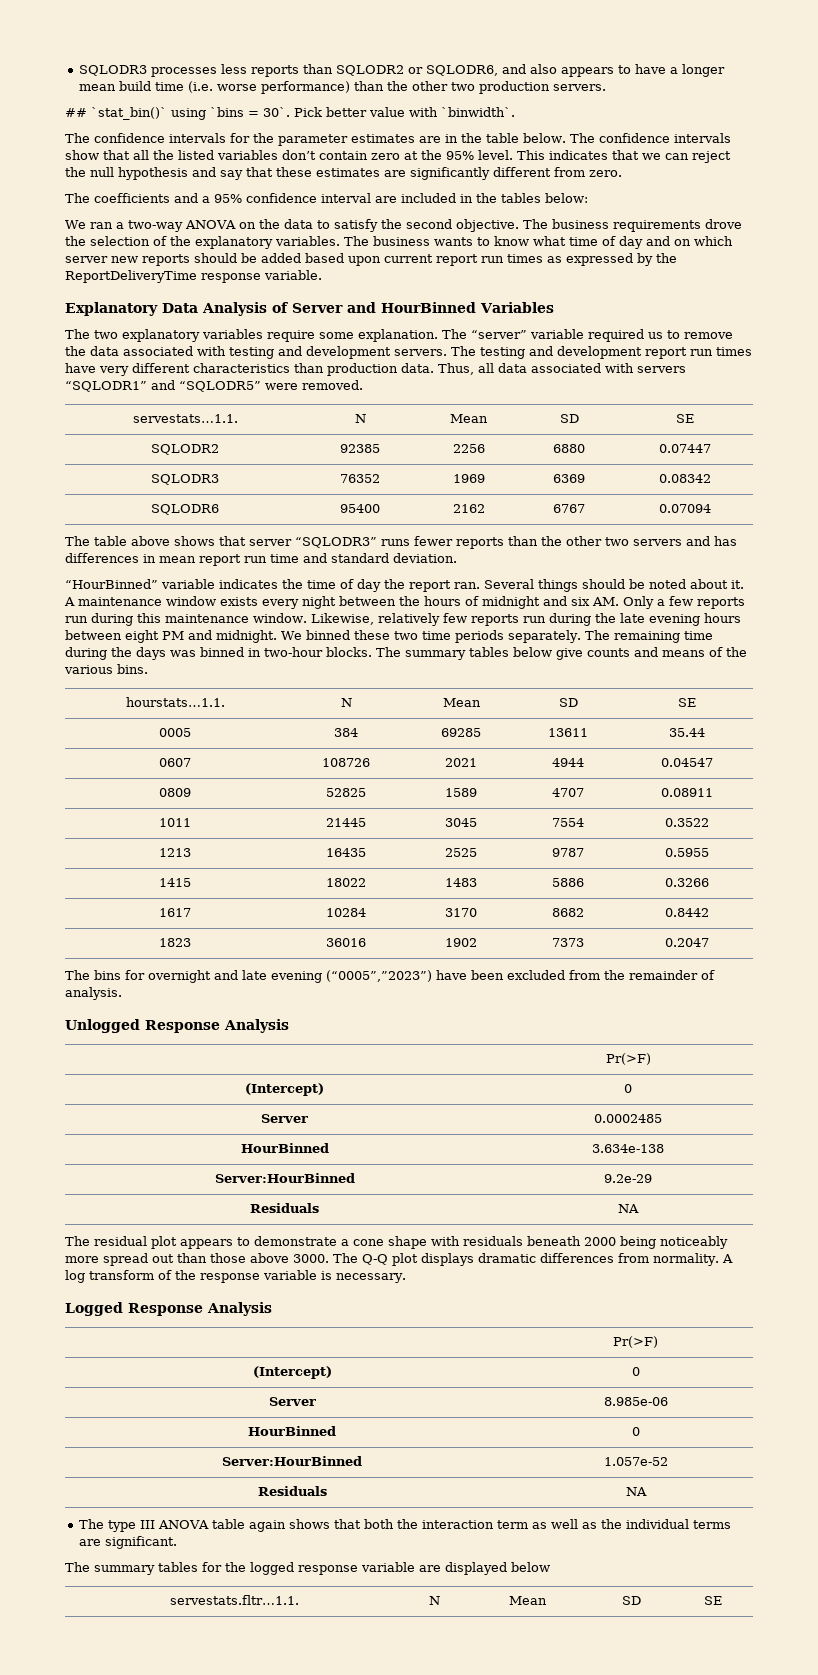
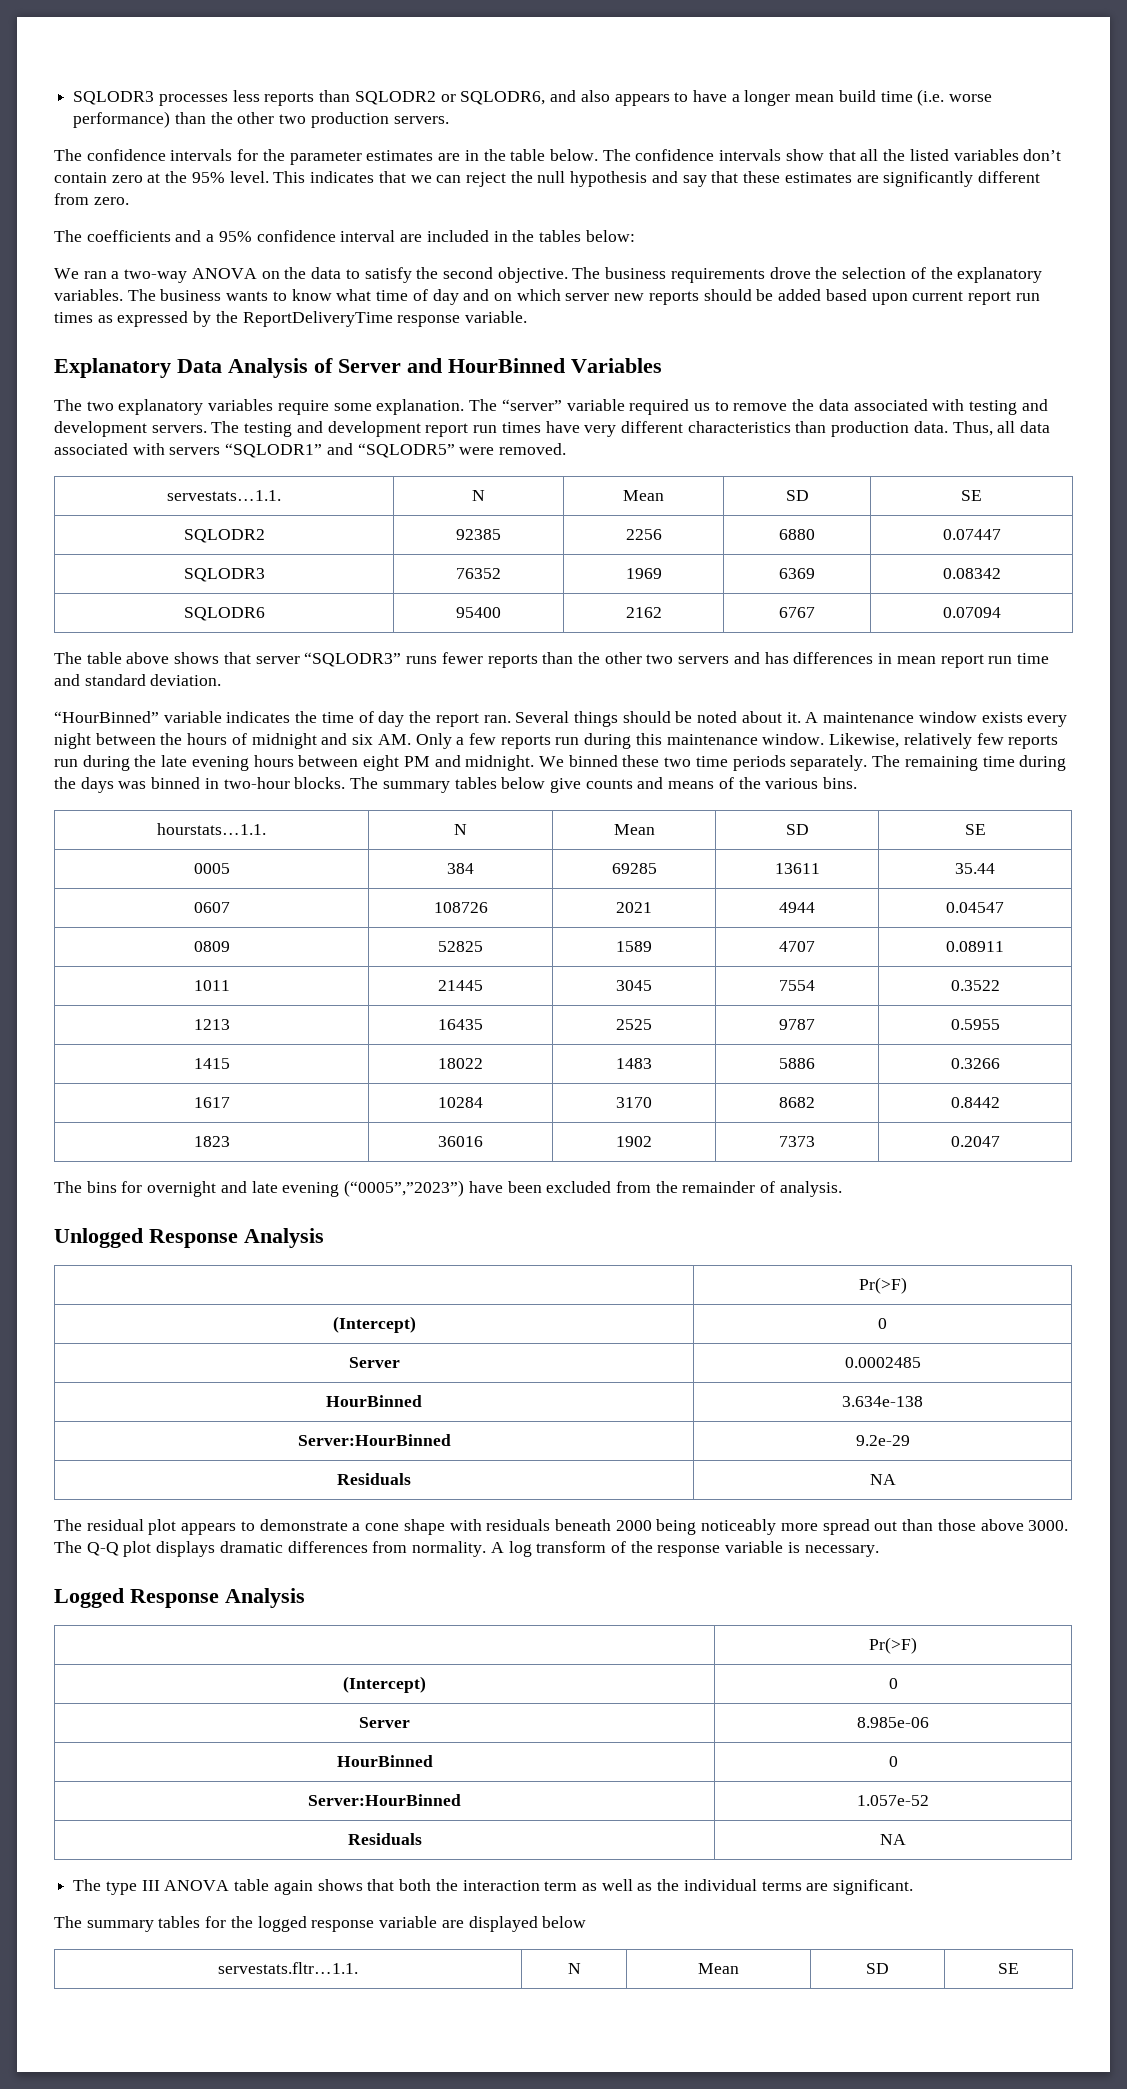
[65,107,515,120] // ## `stat_bin()` using `bins = 30`. Pick better value with `binwidth`. -> (449, 120) none

